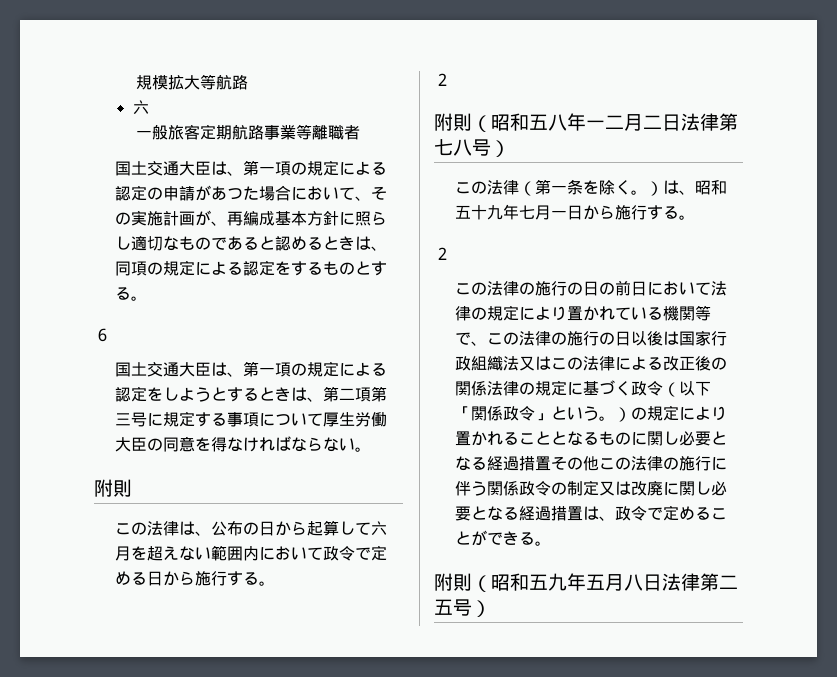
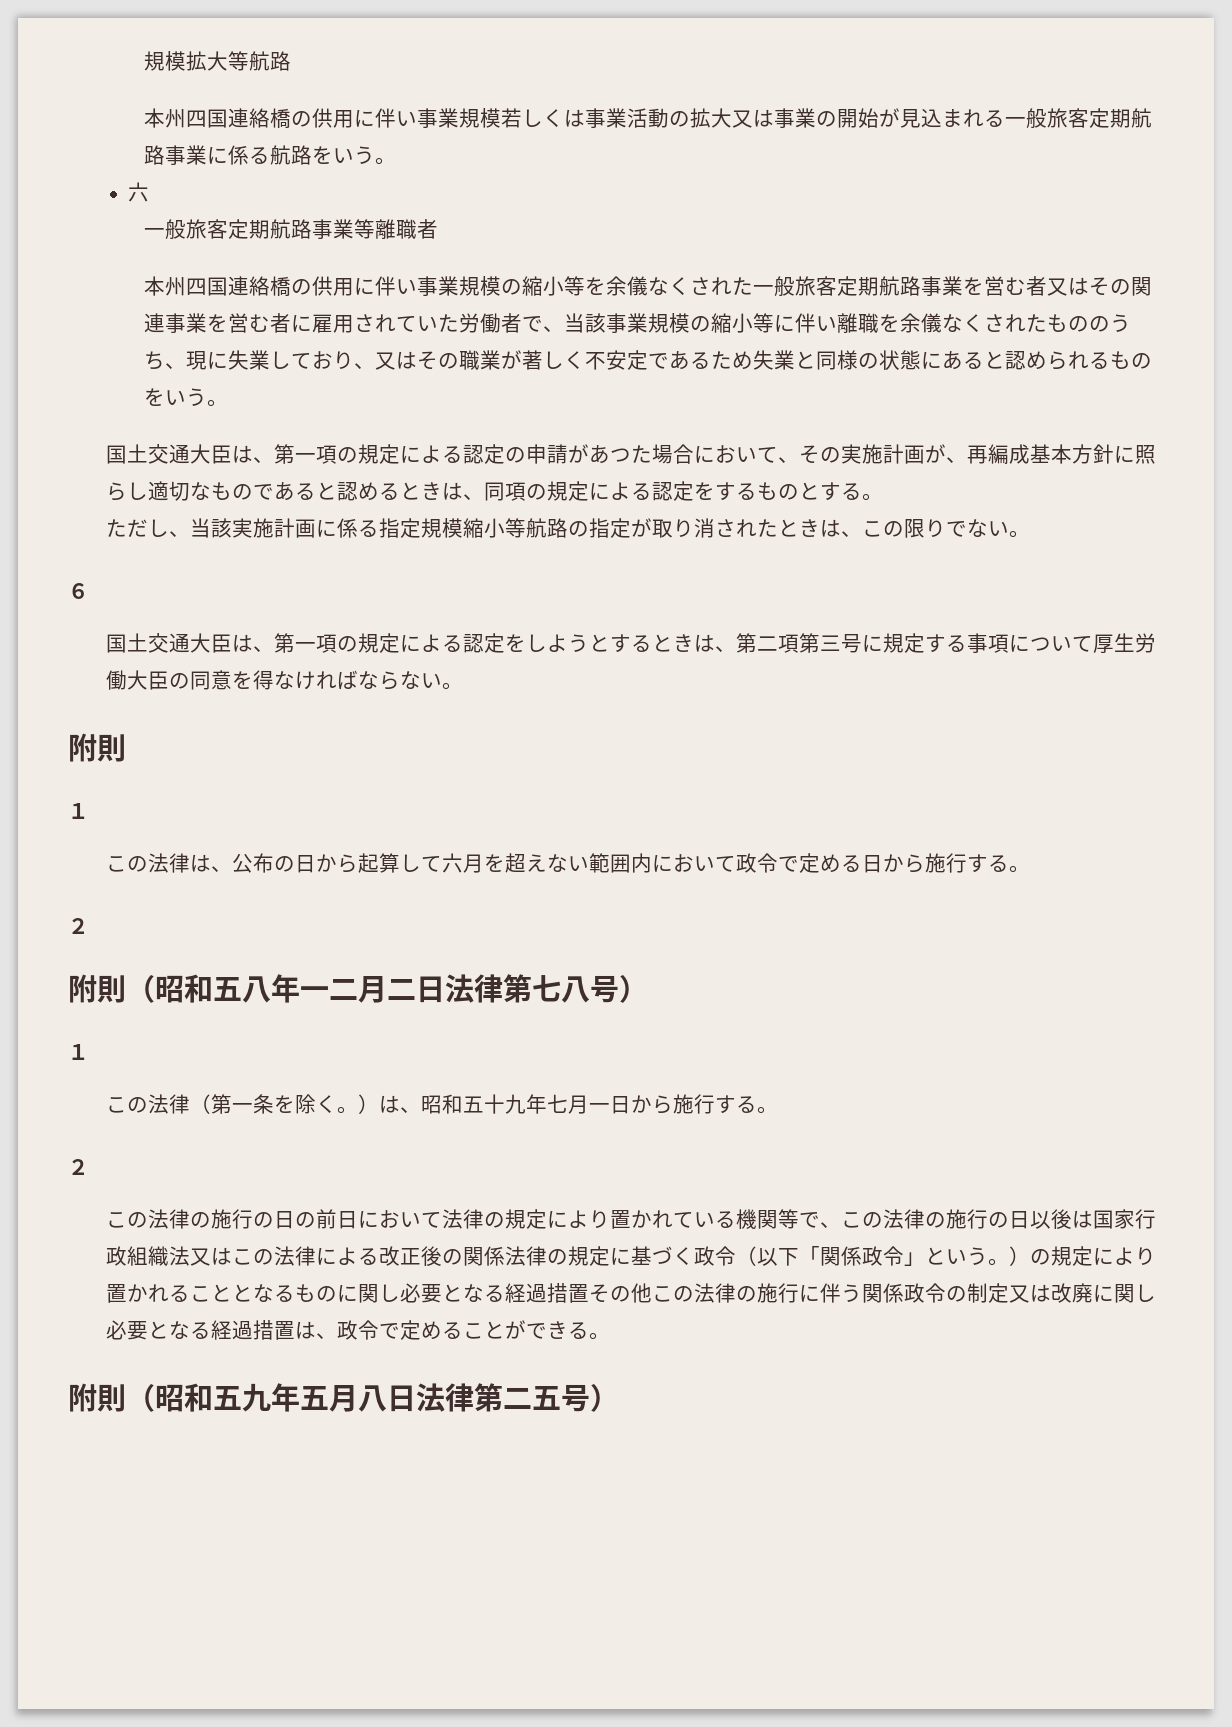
(249, 82) none -> [143,108,1152,129] [143,145,396,165] // 本州四国連絡橋の供用に伴い事業規模若しくは事業活動の拡大又は事業の開始が見込まれる一般旅客定期航路事業に係る航路をいう。
(361, 132) none -> [143,276,1152,297] [143,313,1131,333] [143,350,1152,370] [143,388,228,407] // 本州四国連絡橋の供用に伴い事業規模の縮小等を余儀なくされた一般旅客定期航路事業を営む者又はその関連事業を営む者に雇用されていた労働者で、当該事業規模の縮小等に伴い離職を余儀なくされたもののうち、現に失業しており、又はその職業が著しく不安定であるため失業と同様の状態にあると認められるものをいう。
(148, 298) none -> [105,518,1030,538] // ただし、当該実施計画に係る指定規模縮小等航路の指定が取り消されたときは、この限りでない。
(132, 488) none -> [68,803,89,819] // １
(510, 148) none -> [68,1044,89,1060] // １

